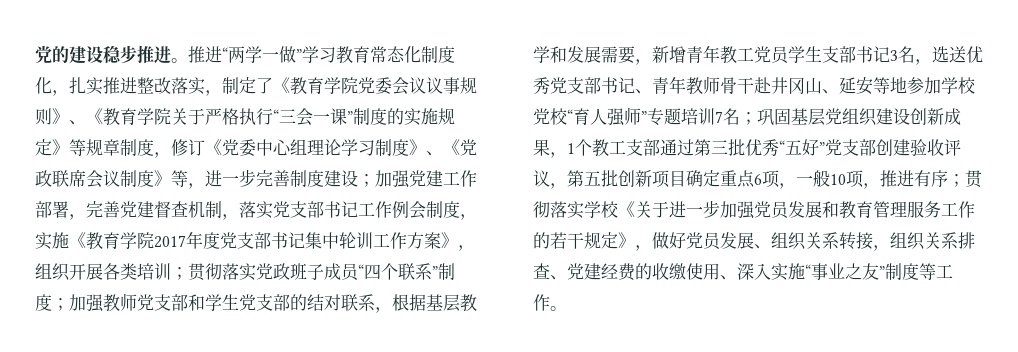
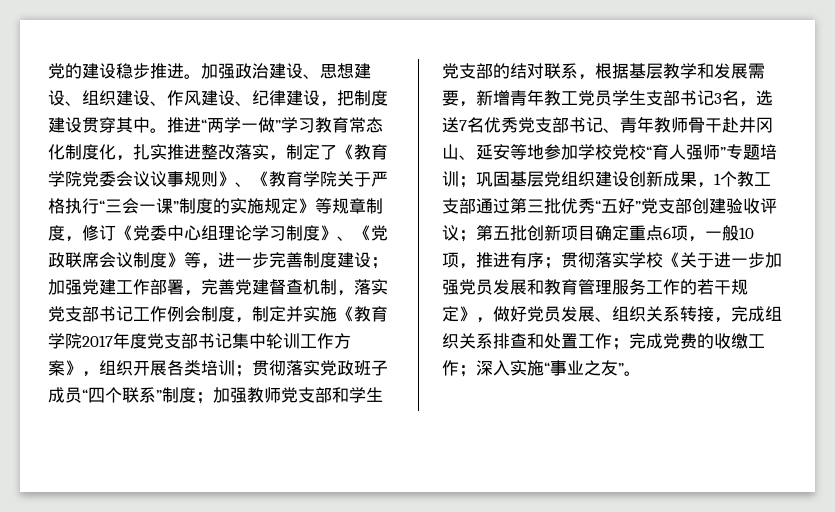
(188, 60) none -> [201,63,371,79] [48,90,388,107] [48,117,167,133] 加强政治建设、思想建设、组织建设、作风建设、纪律建设，把制度建设贯穿其中。
(477, 217) none -> [252,306,303,322] 制定并
(966, 54) none -> [459,117,484,133] 7名
[715,108,740,125] 7名 -> (459, 179) none
[550,183,567,189] ， -> [459,230,476,242] ；
(890, 248) none -> [731,306,765,322] 完成
[550,263,618,280] 、党建经 -> [527,333,680,350] 和处置工作；完成党
[686,263,737,280] 使用、 -> [748,334,765,348] [442,360,476,377] 工作；
[885,263,953,280] [533,294,550,311] 制度等工作 -> (624, 368) none

